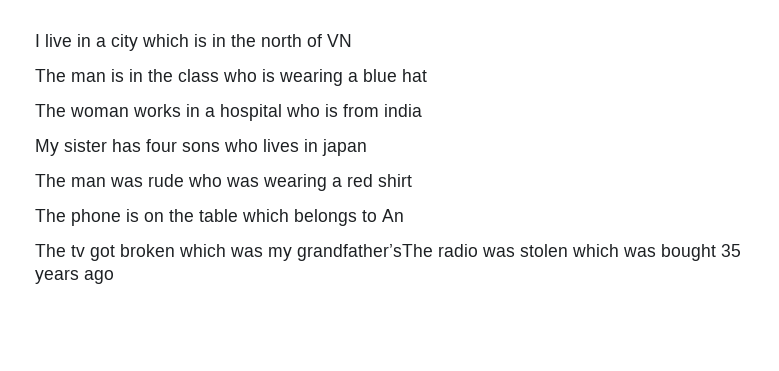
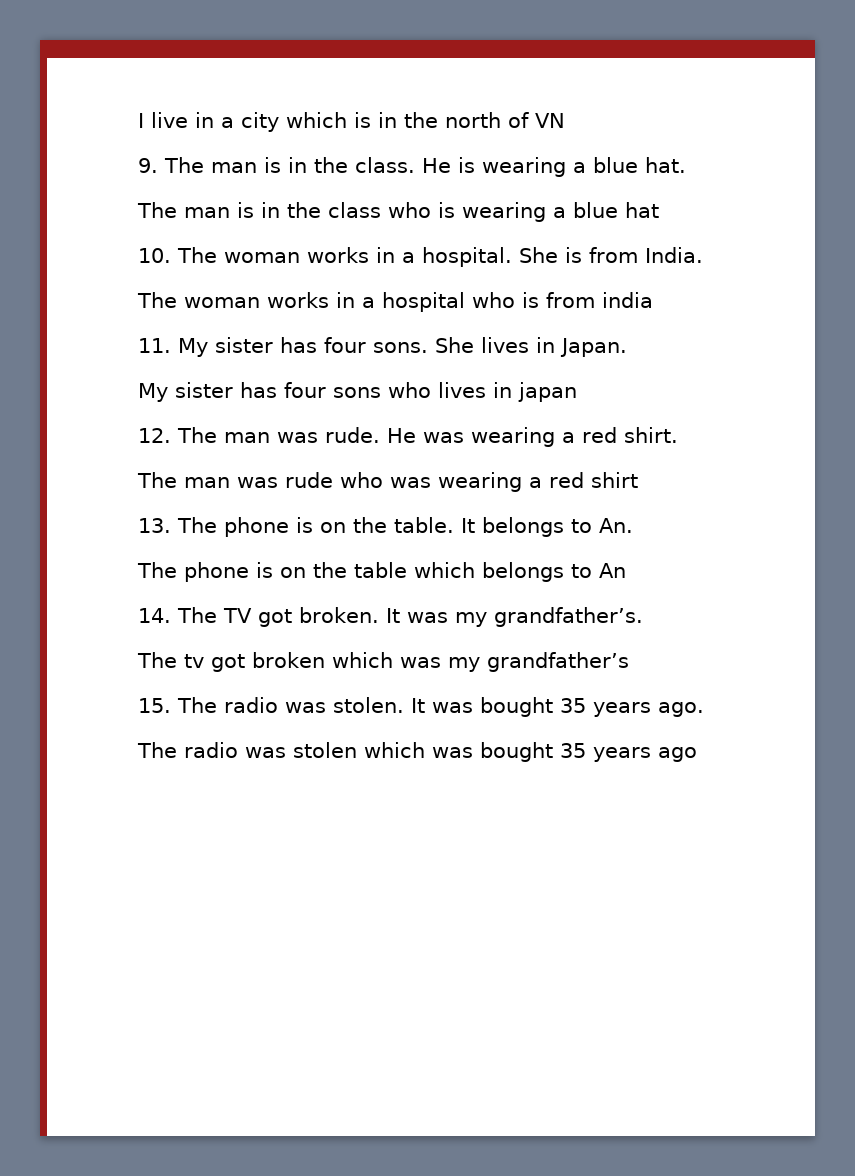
(352, 40) none -> [138,157,686,177] // 9. The man is in the class. He is wearing a blue hat.
(427, 75) none -> [138,247,703,267] // 10. The woman works in a hospital. She is from India.
(422, 110) none -> [138,337,627,357] // 11. My sister has four sons. She lives in Japan.
(367, 147) none -> [138,427,678,447] // 12. The man was rude. He was wearing a red shirt.
(412, 180) none -> [138,517,633,537] // 13. The phone is on the table. It belongs to An.
(404, 215) none -> [138,607,643,627] // 14. The TV got broken. It was my grandfather’s.
[297,244,433,261] grandfather’sThe -> [486,652,629,672] [138,697,704,717] [137,742,177,758] grandfather’s // 15. The radio was stolen. It was bought 35 years ago. // The

